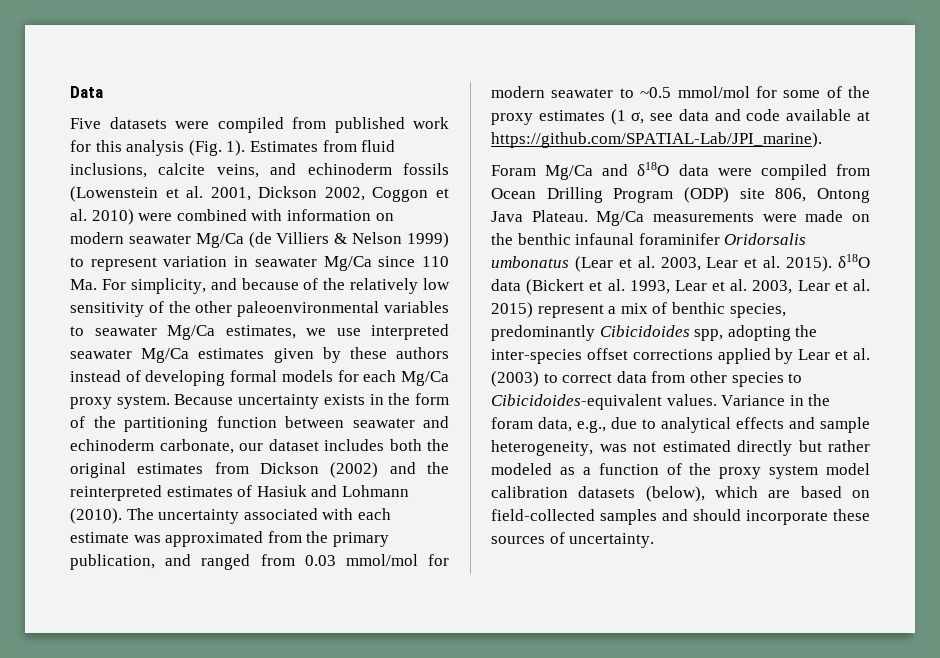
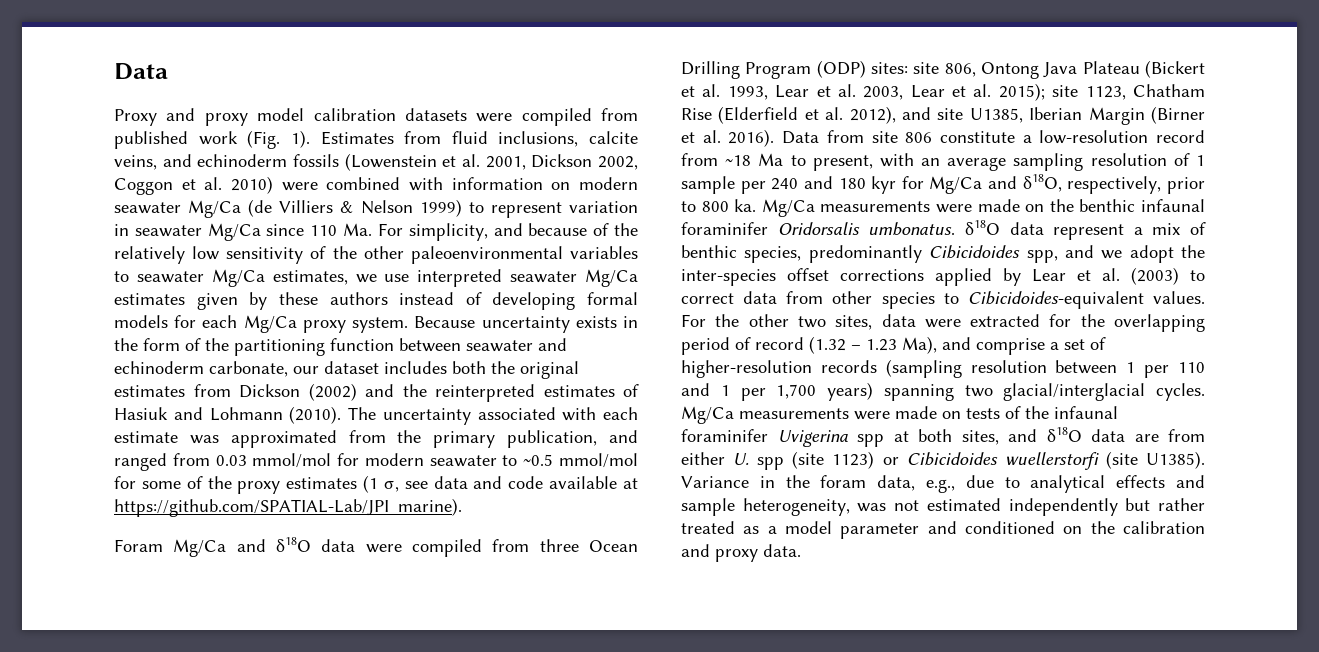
[70,118,101,129] Five -> [114,108,396,126] Proxy and proxy model calibration
[70,140,185,156] for this analysis -> (238, 138) none
(870, 170) none -> [539,539,579,552] three
(729, 195) none -> [871,62,908,74] sites:
[531,210,870,226] [491,233,807,245] [491,254,870,272] [491,279,521,291] Plateau. Mg/Ca measurements were made on the benthic infaunal foraminifer Oridorsalis umbonatus (Lear et al. 2003, Lear et al. 2015). δ18O data -> [1082,61,1140,74] Plateau
[491,302,533,318] 2015) -> [998,83,1205,101] [681,106,1205,125] [681,129,1205,147] [681,153,1205,171] [681,174,1205,194] [681,199,1205,217] [681,220,1044,236] 2015); site 1123, Chatham Rise (Elderfield et al. 2012), and site U1385, Iberian Margin (Birner et al. 2016). Data from site 806 constitute a low-resolution record from ~18 Ma to present, with an average sampling resolution of 1 sample per 240 and 180 kyr for Mg/Ca and δ18O, respectively, prior to 800 ka. Mg/Ca measurements were made on the benthic infaunal foraminifer Oridorsalis umbonatus. δ18O data
[727,325,791,341] adopting -> [1064,245,1174,263] and we adopt
(717, 400) none -> [681,314,1205,332] [681,336,1106,355] [681,359,1205,378] [681,382,1205,401] [681,406,1118,424] [681,427,1205,447] [681,451,1205,470] For the other two sites, data were extracted for the overlapping period of record (1.32 – 1.23 Ma), and comprise a set of higher-resolution records (sampling resolution between 1 per 110 and 1 per 1,700 years) spanning two glacial/interglacial cycles. Mg/Ca measurements were made on tests of the infaunal foraminifer Uvigerina spp at both sites, and δ18O data are from either U. spp (site 1123) or Cibicidoides wuellerstorfi (site U1385).
[737,440,792,456] directly -> [1008,498,1118,516] independently
[491,463,552,475] modeled -> [681,521,735,534] treated
[598,463,870,479] [491,486,870,502] [491,509,870,525] [491,532,655,548] function of the proxy system model calibration datasets (below), which are based on field-collected samples and should incorporate these sources of uncertainty. -> [785,521,1205,539] [681,544,801,562] model parameter and conditioned on the calibration and proxy data.

